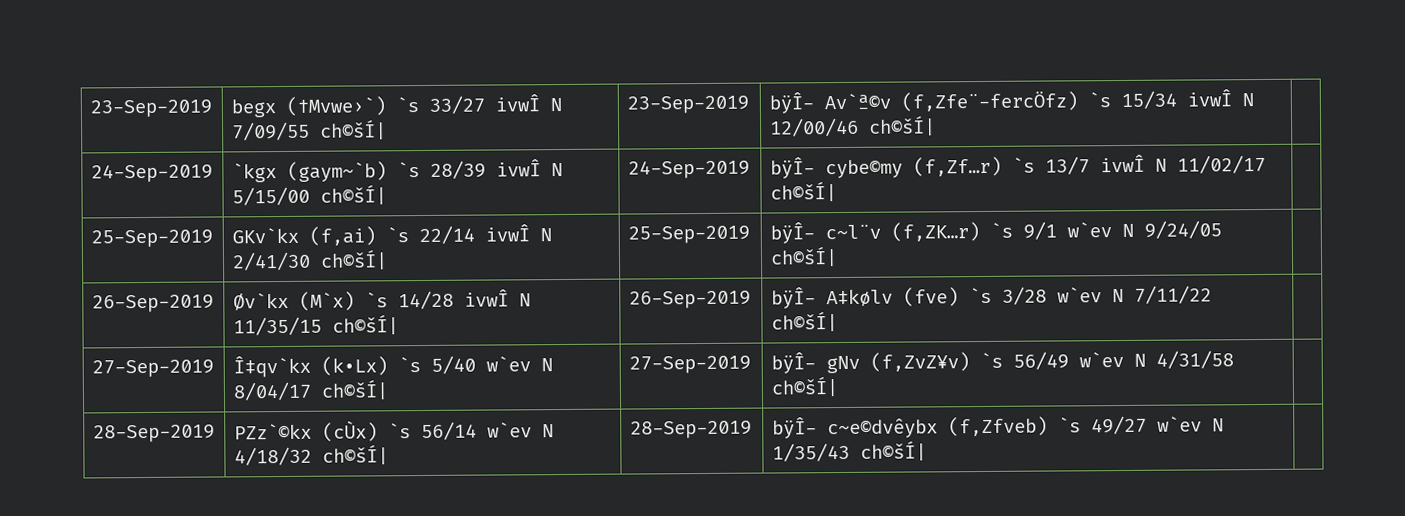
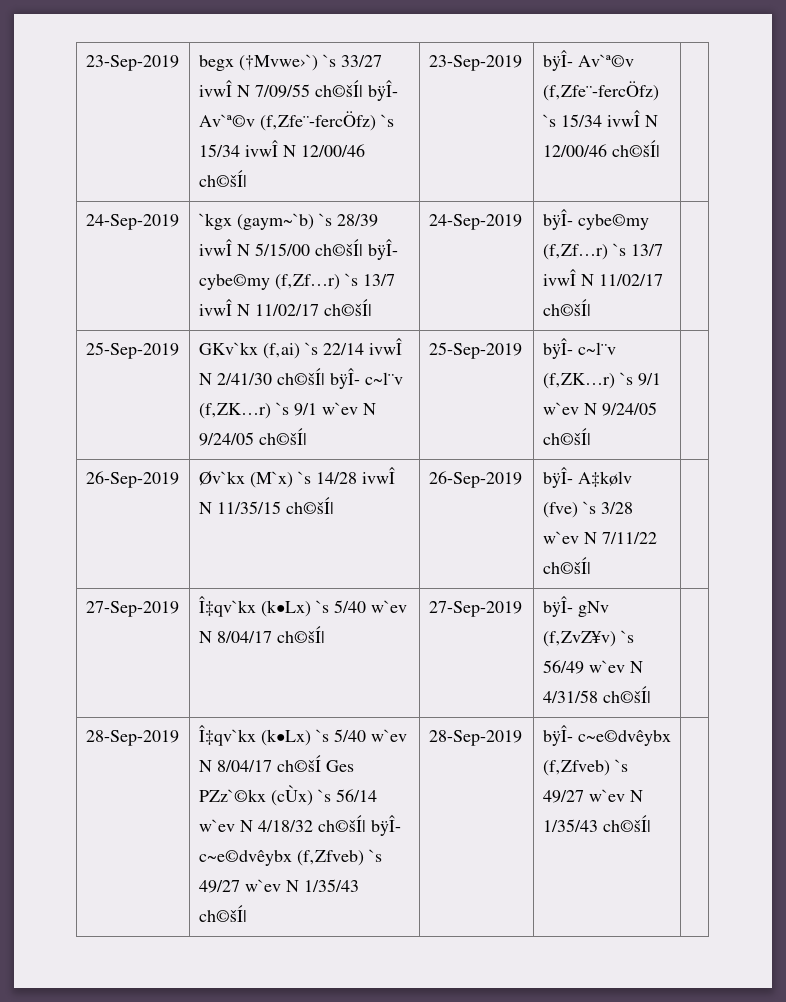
(387, 129) none -> [367,80,398,101] [198,111,394,131] [198,140,365,157] [198,170,247,187] bÿÎ- Av`ª©v (f‚Zfe¨-fercÖfz) `s 15/34 ivwÎ N 12/00/46 ch©šÍ|
(387, 194) none -> [367,239,398,260] [198,273,395,290] [198,299,372,316] bÿÎ- cybe©my (f‚Zf…r) `s 13/7 ivwÎ N 11/02/17 ch©šÍ|
(388, 259) none -> [329,368,403,389] [198,402,376,419] [198,428,307,446] bÿÎ- c~l¨v (f‚ZK…r) `s 9/1 w`ev N 9/24/05 ch©šÍ|
(215, 433) none -> [198,725,407,746] [198,755,354,772] Î‡qv`kx (k•Lx) `s 5/40 w`ev N 8/04/17 ch©šÍ Ges
(389, 454) none -> [370,815,401,836] [198,849,382,866] [198,879,359,893] [198,905,247,922] bÿÎ- c~e©dvêybx (f‚Zfveb) `s 49/27 w`ev N 1/35/43 ch©šÍ|

